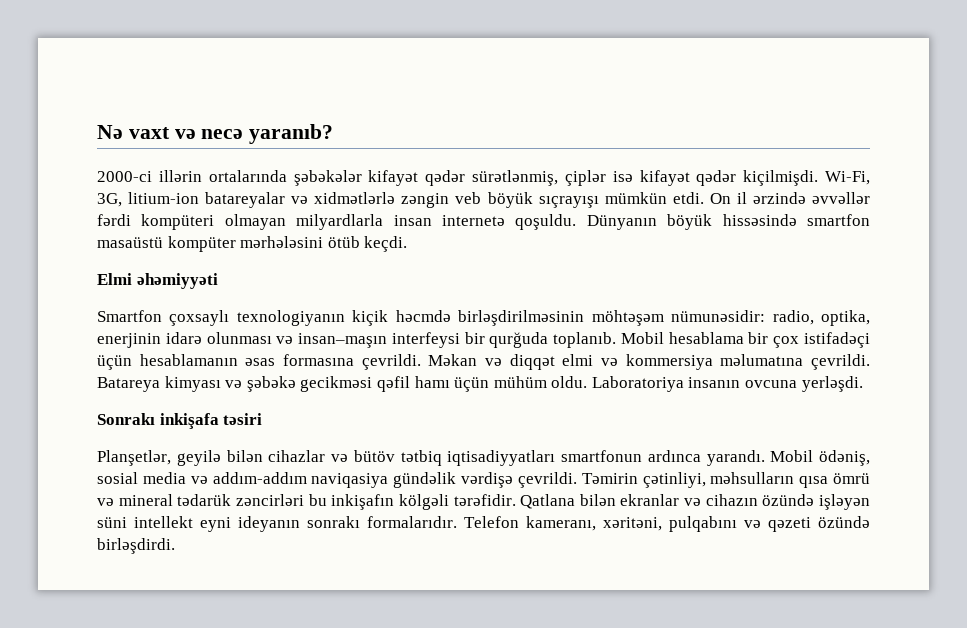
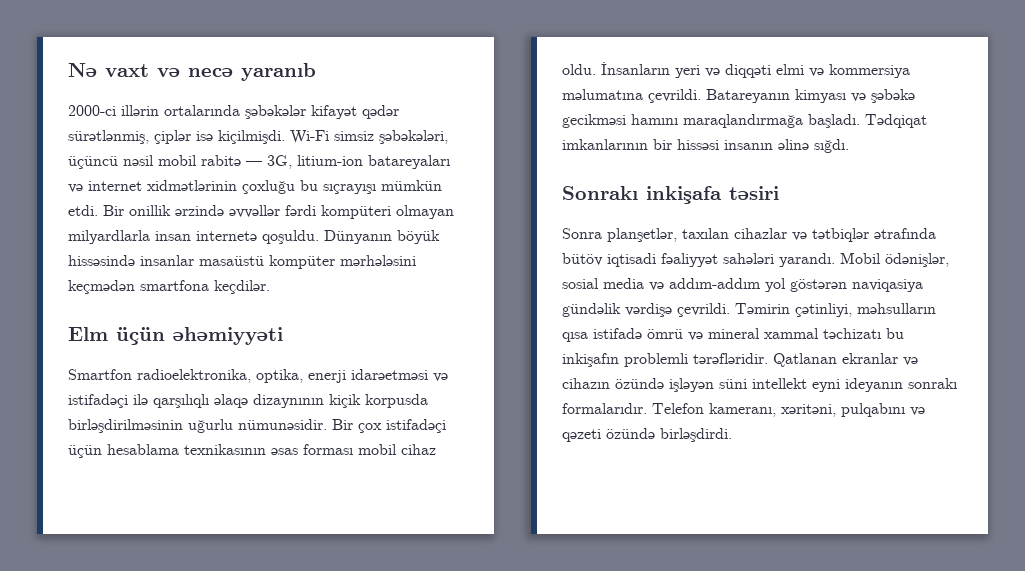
[249,124,334,144] yaranıb? -> [241,63,316,81] yaranıb
[639,170,871,186] [97,192,533,208] kifayət qədər kiçilmişdi. Wi-Fi, 3G, litium-ion batareyalar və xidmətlərlə zəngin veb böyük -> [218,130,448,144] [68,155,450,169] [68,180,318,194] kiçilmişdi. Wi-Fi simsiz şəbəkələri, üçüncü nəsil mobil rabitə — 3G, litium-ion batareyaları və internet xidmətlərinin çoxluğu bu
[709,192,747,204] On il -> [103,205,171,216] Bir onillik
[806,214,870,226] smartfon -> [140,255,194,266] insanlar
[327,236,408,252] [97,273,218,289] [97,310,871,326] [97,332,870,348] [97,354,555,370] ötüb keçdi. // Elmi əhəmiyyəti // Smartfon çoxsaylı texnologiyanın kiçik həcmdə birləşdirilməsinin möhtəşəm nümunəsidir: radio, optika, enerjinin idarə olunması və insan–maşın interfeysi bir qurğuda toplanıb. Mobil hesablama bir çox istifadəçi üçün hesablamanın əsas formasına çevrildi. Məkan və diqqət -> [68,280,270,294] [68,327,283,345] [68,369,448,383] [68,394,428,408] [68,419,446,433] [68,444,436,458] [562,62,771,78] keçmədən smartfona keçdilər. // Elm üçün əhəmiyyəti // Smartfon radioelektronika, optika, enerji idarəetməsi və istifadəçi ilə qarşılıqlı əlaqə dizaynının kiçik korpusda birləşdirilməsinin uğurlu nümunəsidir. Bir çox istifadəçi üçün hesablama texnikasının əsas forması mobil cihaz oldu. İnsanların yeri və diqqəti
[97,377,160,392] Batareya -> [706,89,790,103] Batareyanın
[376,376,863,392] [97,413,263,429] [97,450,701,466] qəfil hamı üçün mühüm oldu. Laboratoriya insanın ovcuna yerləşdi. // Sonrakı inkişafa təsiri // Planşetlər, geyilə bilən cihazlar və bütöv tətbiq iqtisadiyyatları smartfonun ardınca -> [631,114,927,128] [562,139,849,153] [562,186,779,204] [562,228,936,242] [562,253,774,267] hamını maraqlandırmağa başladı. Tədqiqat imkanlarının bir hissəsi insanın əlinə sığdı. // Sonrakı inkişafa təsiri // Sonra planşetlər, taxılan cihazlar və tətbiqlər ətrafında bütöv iqtisadi fəaliyyət sahələri
[819,450,870,466] ödəniş, -> [885,253,949,267] ödənişlər,
(307, 478) none -> [765,278,847,292] yol göstərən
(829, 482) none -> [593,328,642,339] istifadə
[177,494,616,510] tədarük zəncirləri bu inkişafın kölgəli tərəfidir. Qatlana bilən -> [764,328,904,339] [562,353,837,367] xammal təchizatı bu inkişafın problemli tərəfləridir. Qatlanan

